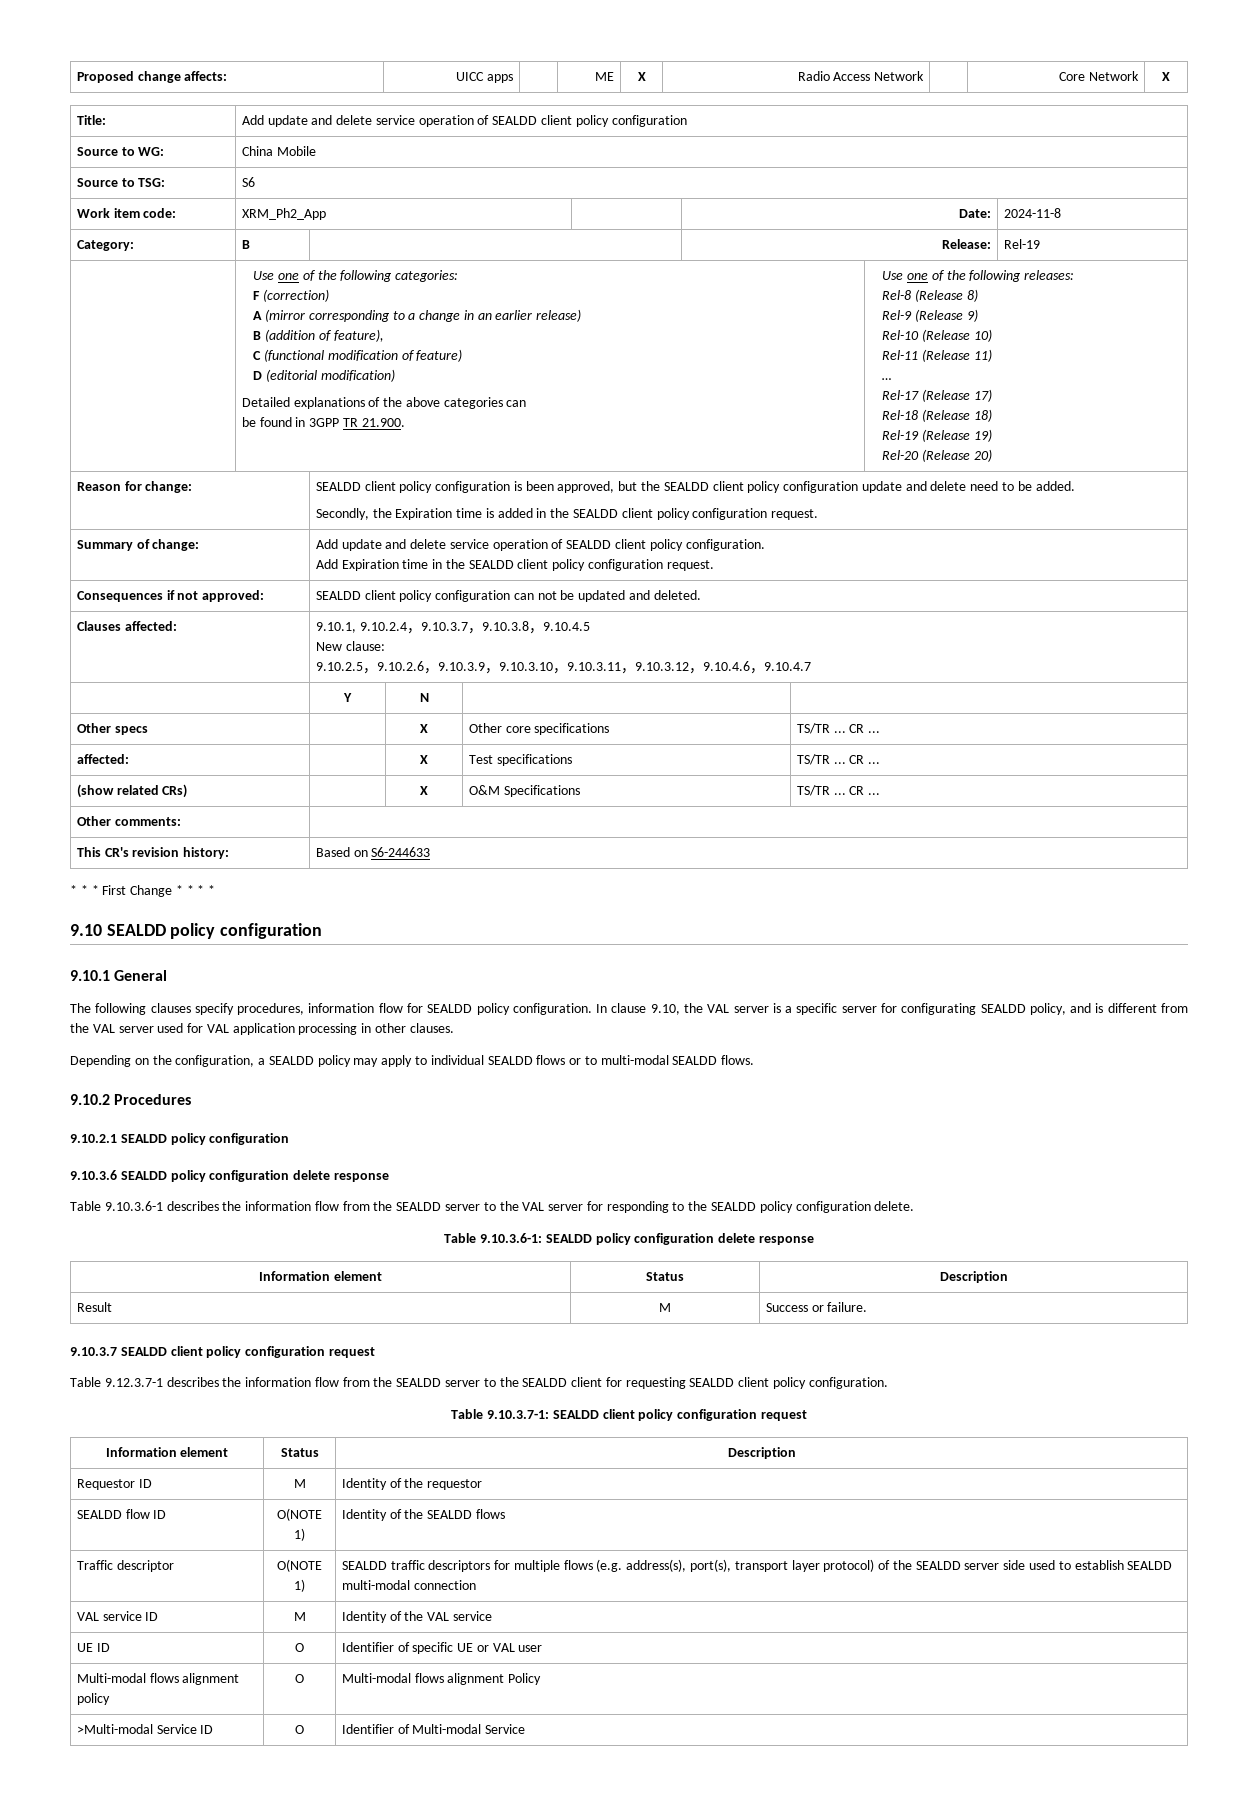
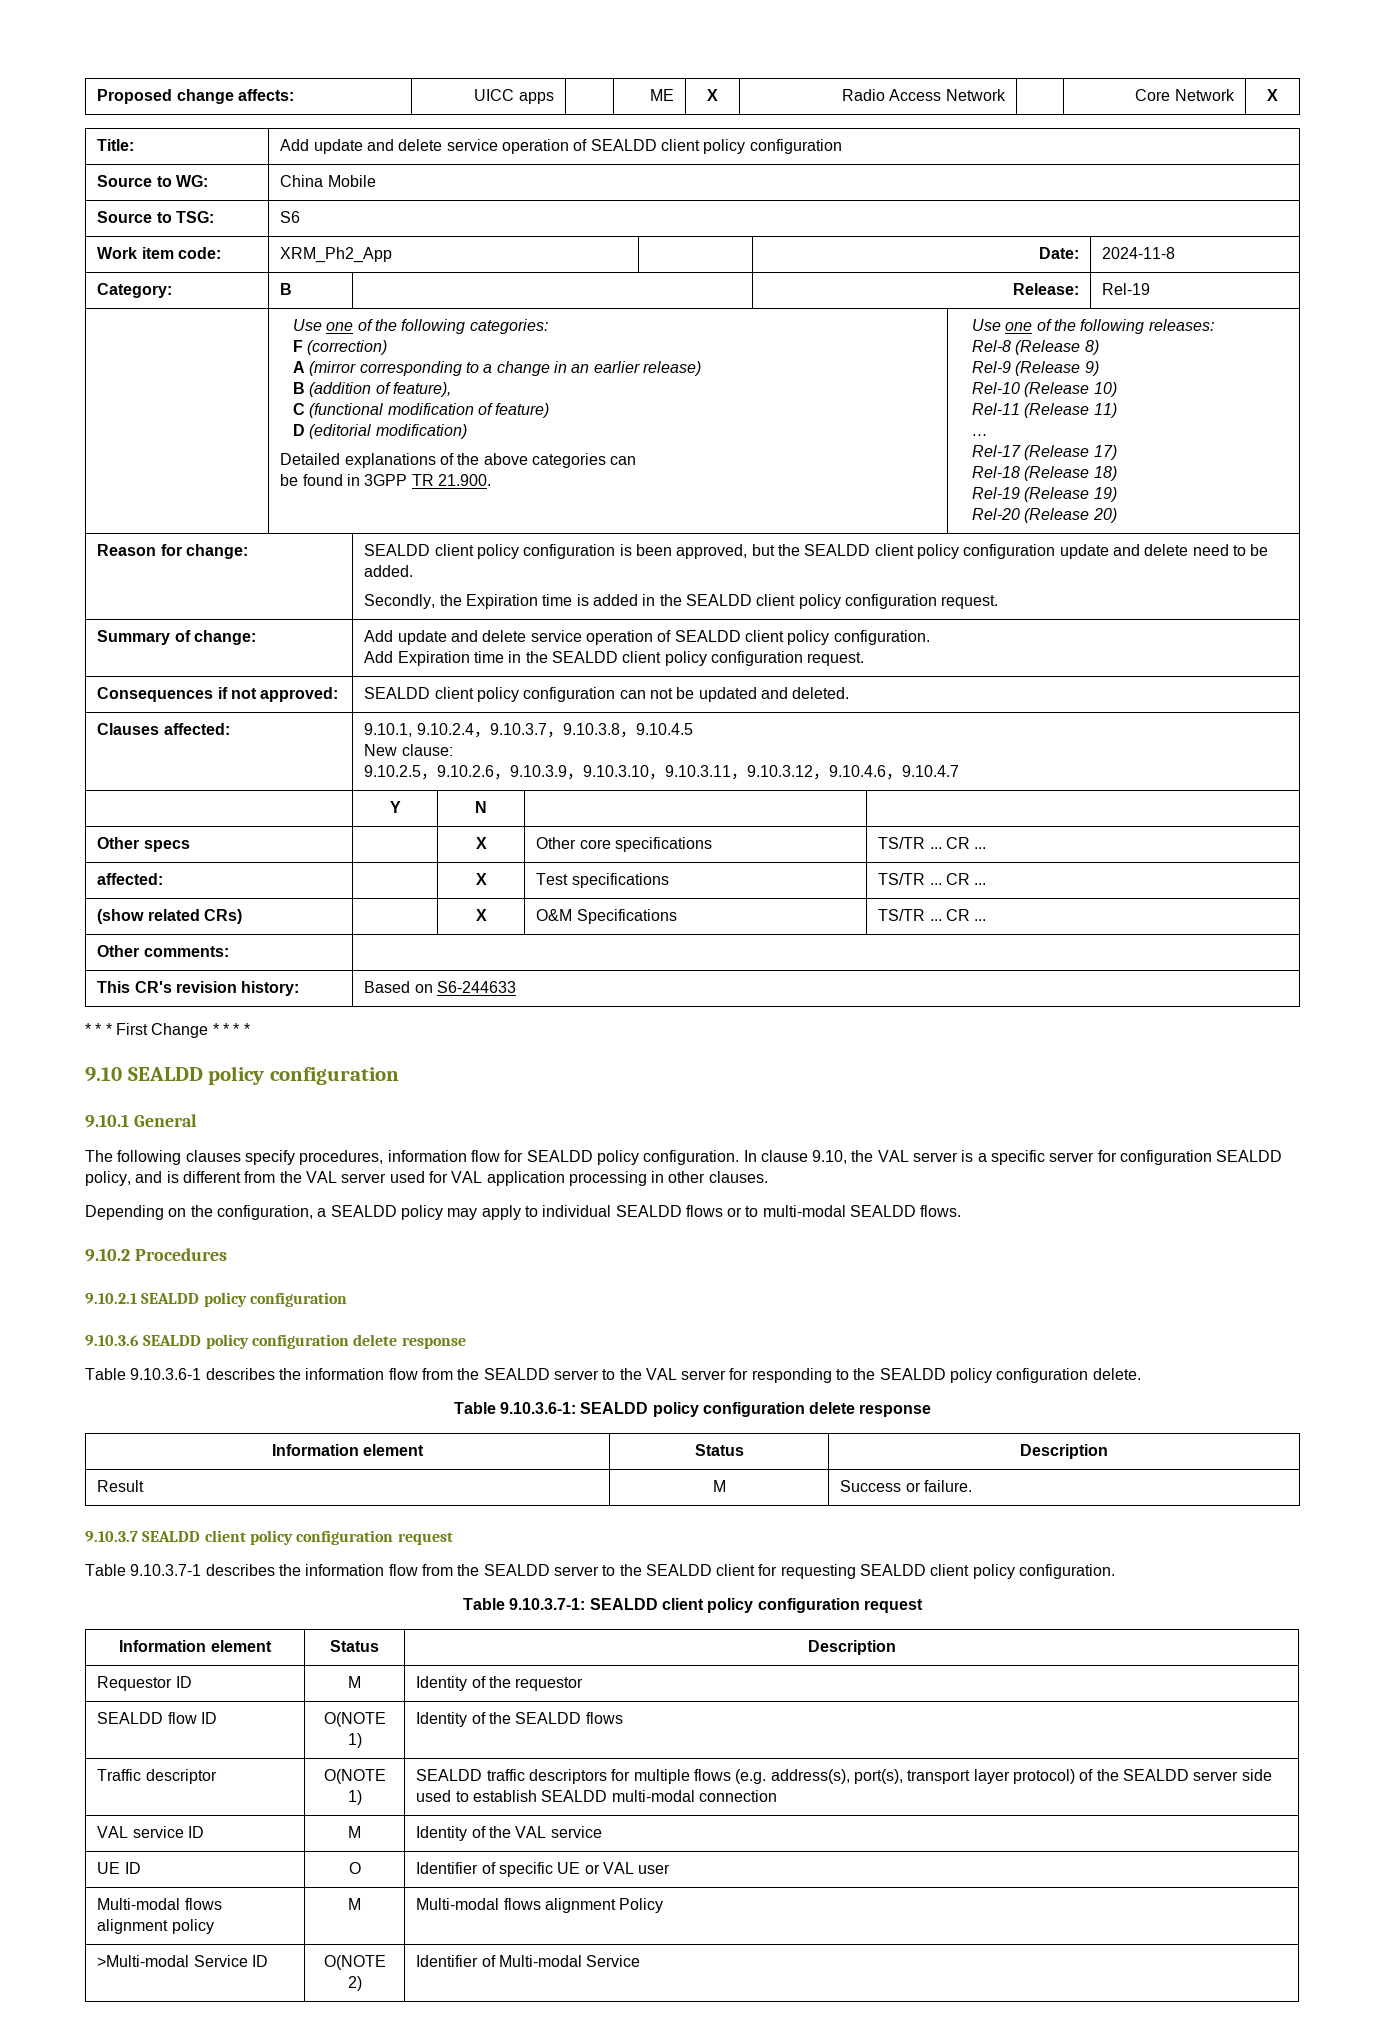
[901,1003,977,1015] configurating -> [1120,1150,1213,1165] configuration
[104,1378,163,1387] 9.12.3.7-1 -> [130,1564,202,1576] 9.10.3.7-1
[295,1674,304,1683] O -> [348,1898,361,1910] M
[295,1725,304,1734] O -> [323,1955,386,1970] [347,1976,362,1991] O(NOTE 2)

